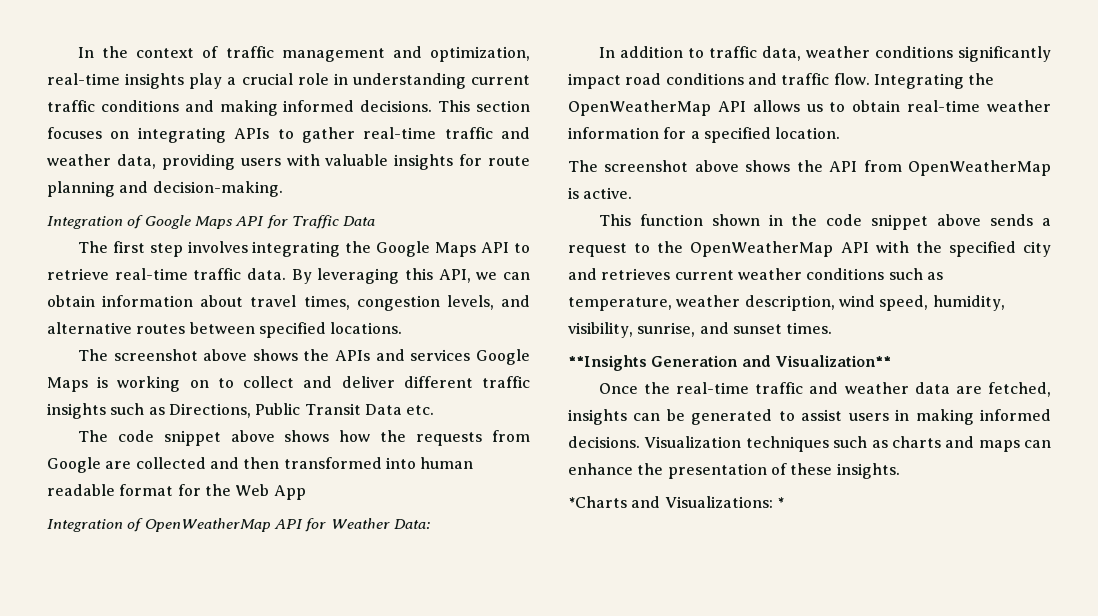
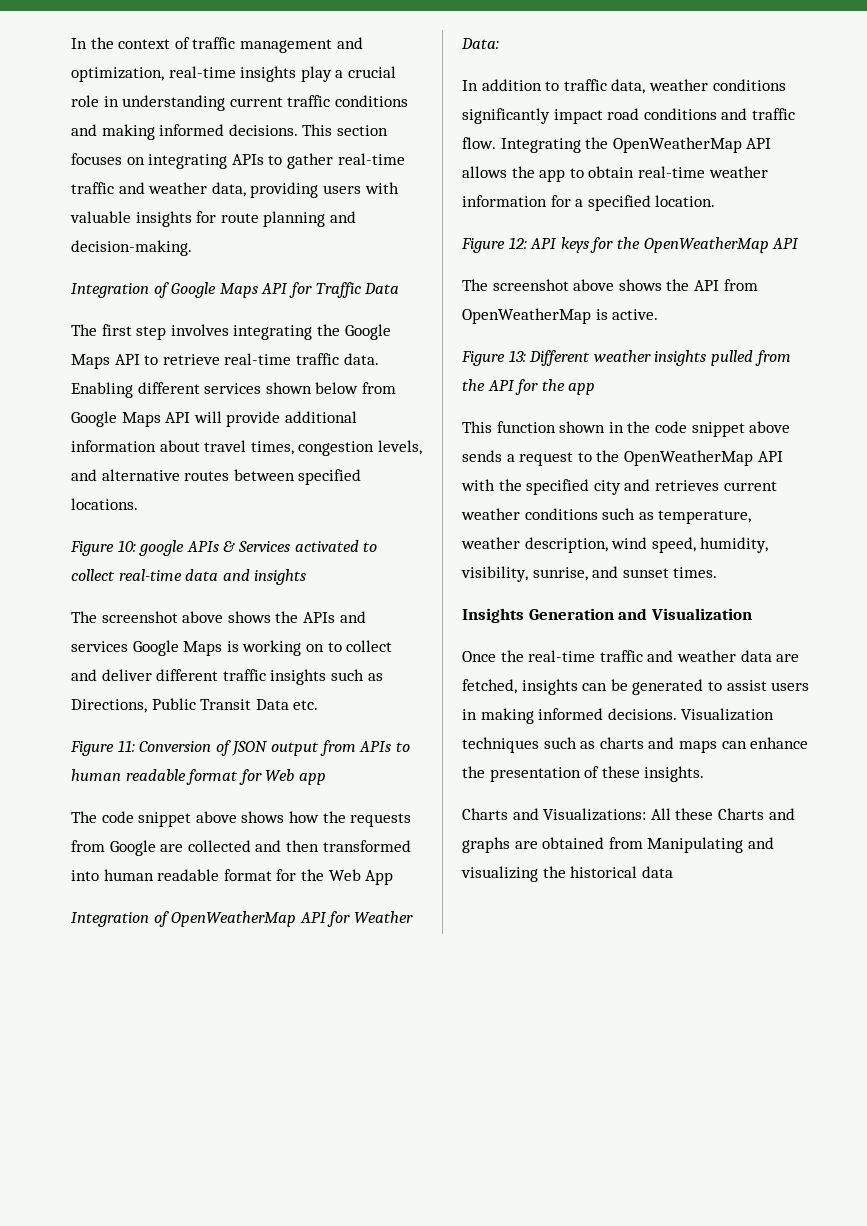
[291,268,530,284] [47,295,95,307] By leveraging this API, we can obtain -> [71,382,396,398] [71,411,357,427] Enabling different services shown below from Google Maps API will provide additional
(403, 328) none -> [70,540,378,556] [71,569,307,585] // Figure 10: google APIs & Services activated to collect real-time data and insights
(435, 410) none -> [70,740,410,756] [71,769,326,785] // Figure 11: Conversion of JSON output from APIs to human readable format for Web app
[806,104,823,112] us -> [511,166,566,182] the app
(841, 133) none -> [461,237,800,253] // Figure 12: API keys for the OpenWeatherMap API
(633, 193) none -> [461,350,791,366] [462,379,596,395] // Figure 13: Different weather insights pulled from the API for the app
[568,355,647,371] **Insights -> [462,608,524,623] Insights
[774,355,891,367] Visualization** -> [650,608,752,620] Visualization
[568,496,627,508] *Charts -> [462,808,508,820] Charts
[776,497,784,508] * -> [650,808,795,820] [462,837,774,853] [461,866,673,882] All these Charts and graphs are obtained from Manipulating and visualizing the historical data

